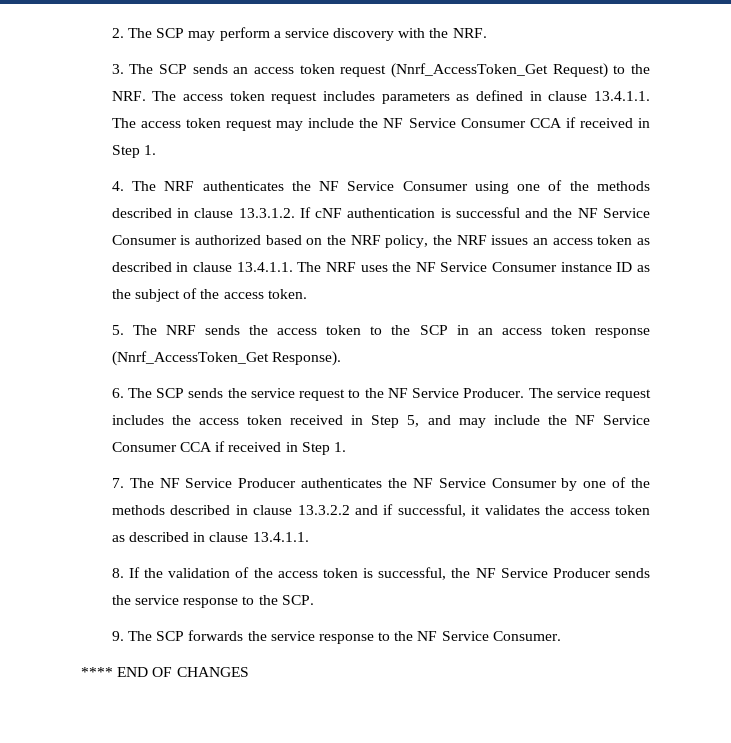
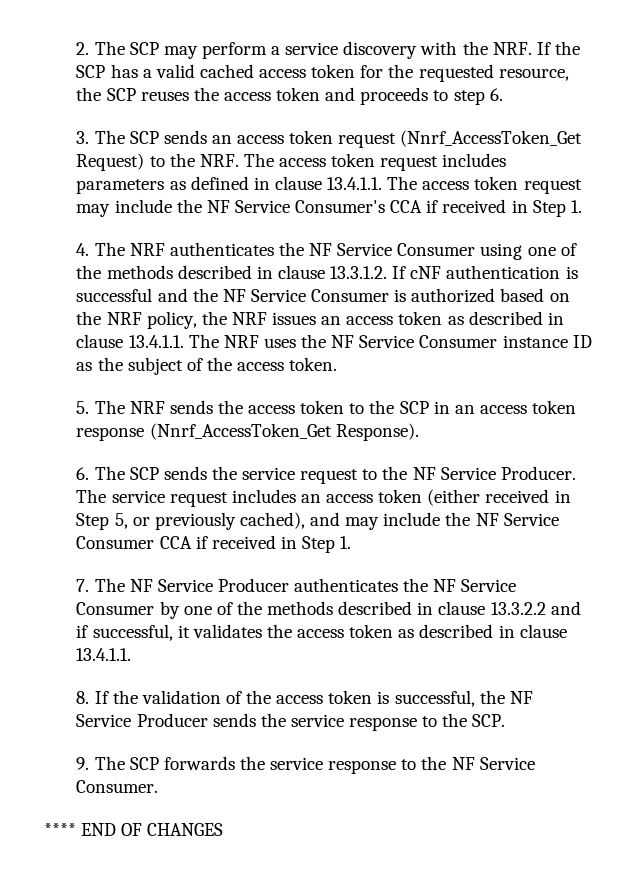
(487, 33) none -> [536,41,580,55] [76,64,569,82] [76,87,503,105] If the SCP has a valid cached access token for the requested resource, the SCP reuses the access token and proceeds to step 6.
[460,118,526,128] Consumer -> [295,200,386,213] Consumer's
[171,415,283,425] the access token -> [300,489,481,506] an access token (either
(420, 421) none -> [132,512,305,530] or previously cached),

